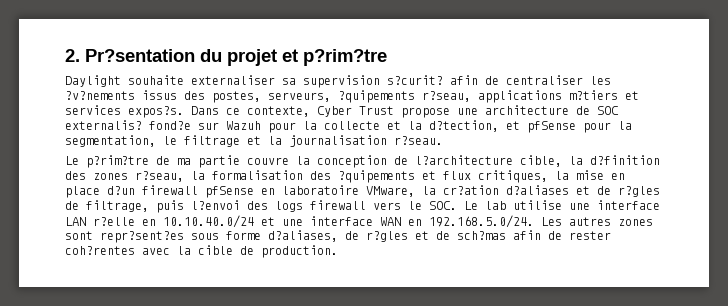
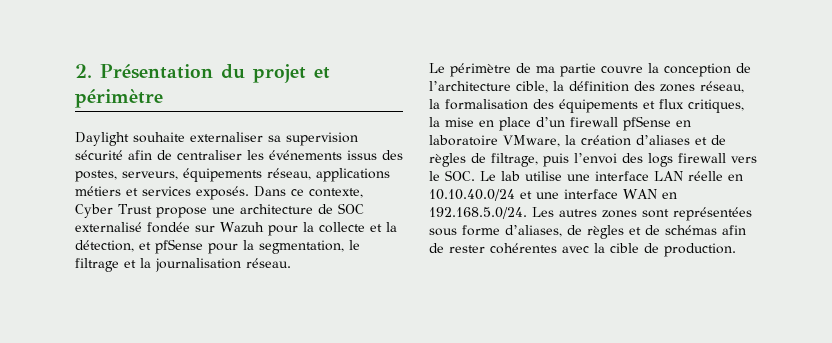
[85,49,195,62] Pr?sentation -> [100,64,213,79] Présentation
[303,49,387,66] p?rim?tre -> [75,89,163,108] périmètre
[387,75,443,85] s?curit? -> [75,150,123,160] sécurité
[65,91,135,100] ?v?nements -> [269,150,342,160] événements
[338,90,618,103] ?quipements r?seau, applications m?tiers -> [183,168,390,182] [75,186,121,196] équipements réseau, applications métiers
[128,106,184,118] expos?s. -> [196,186,249,200] exposés.
[65,120,191,130] externalis? fond?e -> [75,222,190,233] externalisé fondée
[429,120,499,132] d?tection, -> [75,240,134,252] détection,
[394,136,443,145] [65,155,149,168] r?seau. // Le p?rim?tre -> [246,258,291,268] [429,63,511,77] réseau. // Le périmètre
[415,155,513,165] l?architecture -> [429,81,511,91] l’architecture
[590,155,660,165] d?finition -> [569,81,629,92] définition
[135,171,184,182] r?seau, -> [700,81,744,93] réseau,
[338,170,415,183] ?quipements -> [559,99,638,113] équipements
[107,186,135,195] d?un -> [536,117,565,127] d’un
[443,185,660,197] cr?ation d?aliases et de r?gles -> [581,135,726,146] [429,153,466,167] création d’aliases et de règles
[191,200,240,210] l?envoi -> [574,153,617,164] l’envoi
[93,217,135,226] r?elle -> [688,171,723,181] réelle
[100,231,184,243] repr?sent?es -> [673,207,752,221] représentées
[268,230,506,242] d?aliases, de r?gles et de sch?mas -> [505,225,717,239] d’aliases, de règles et de schémas
[65,246,135,255] coh?rentes -> [490,243,557,254] cohérentes

